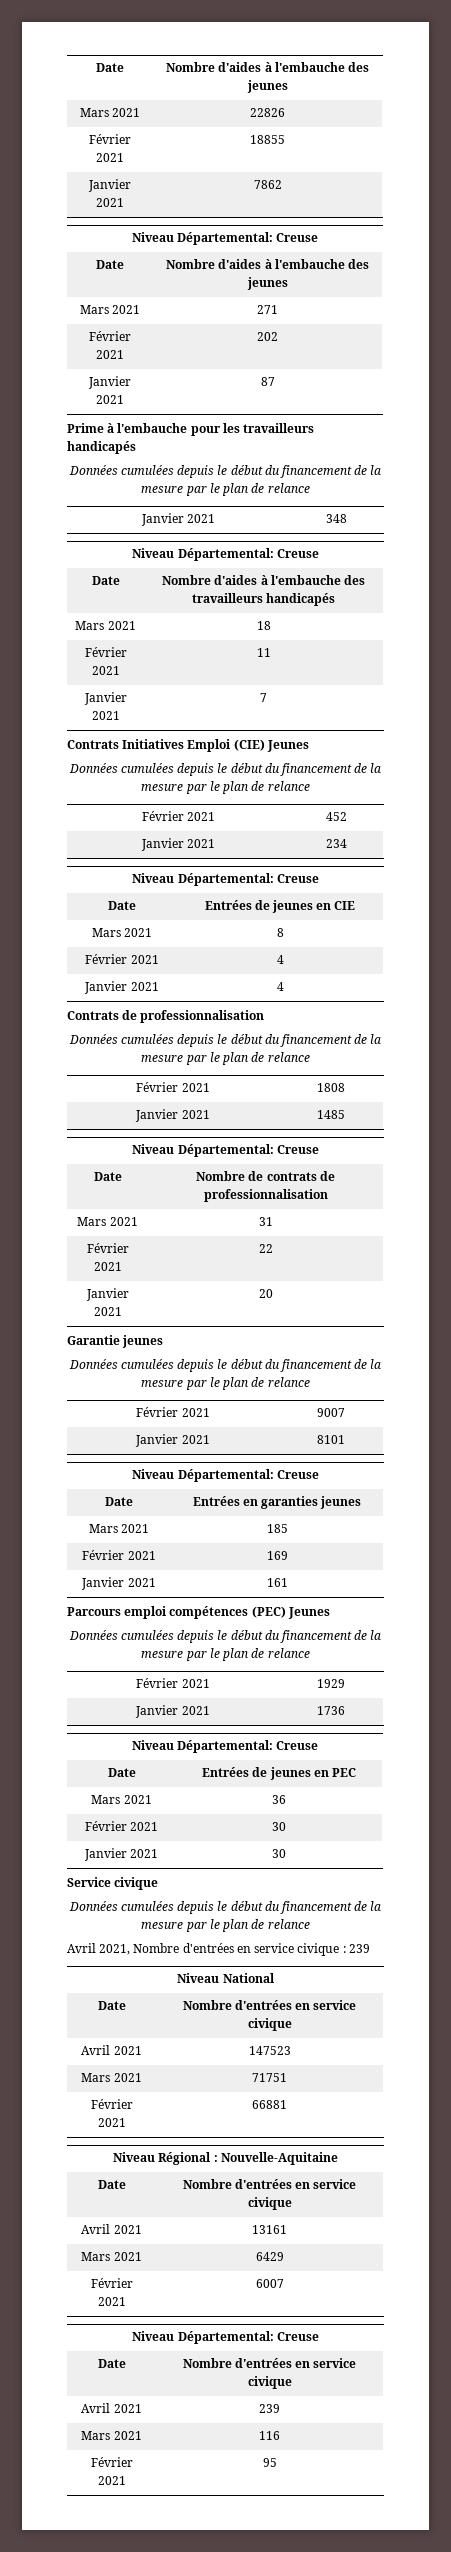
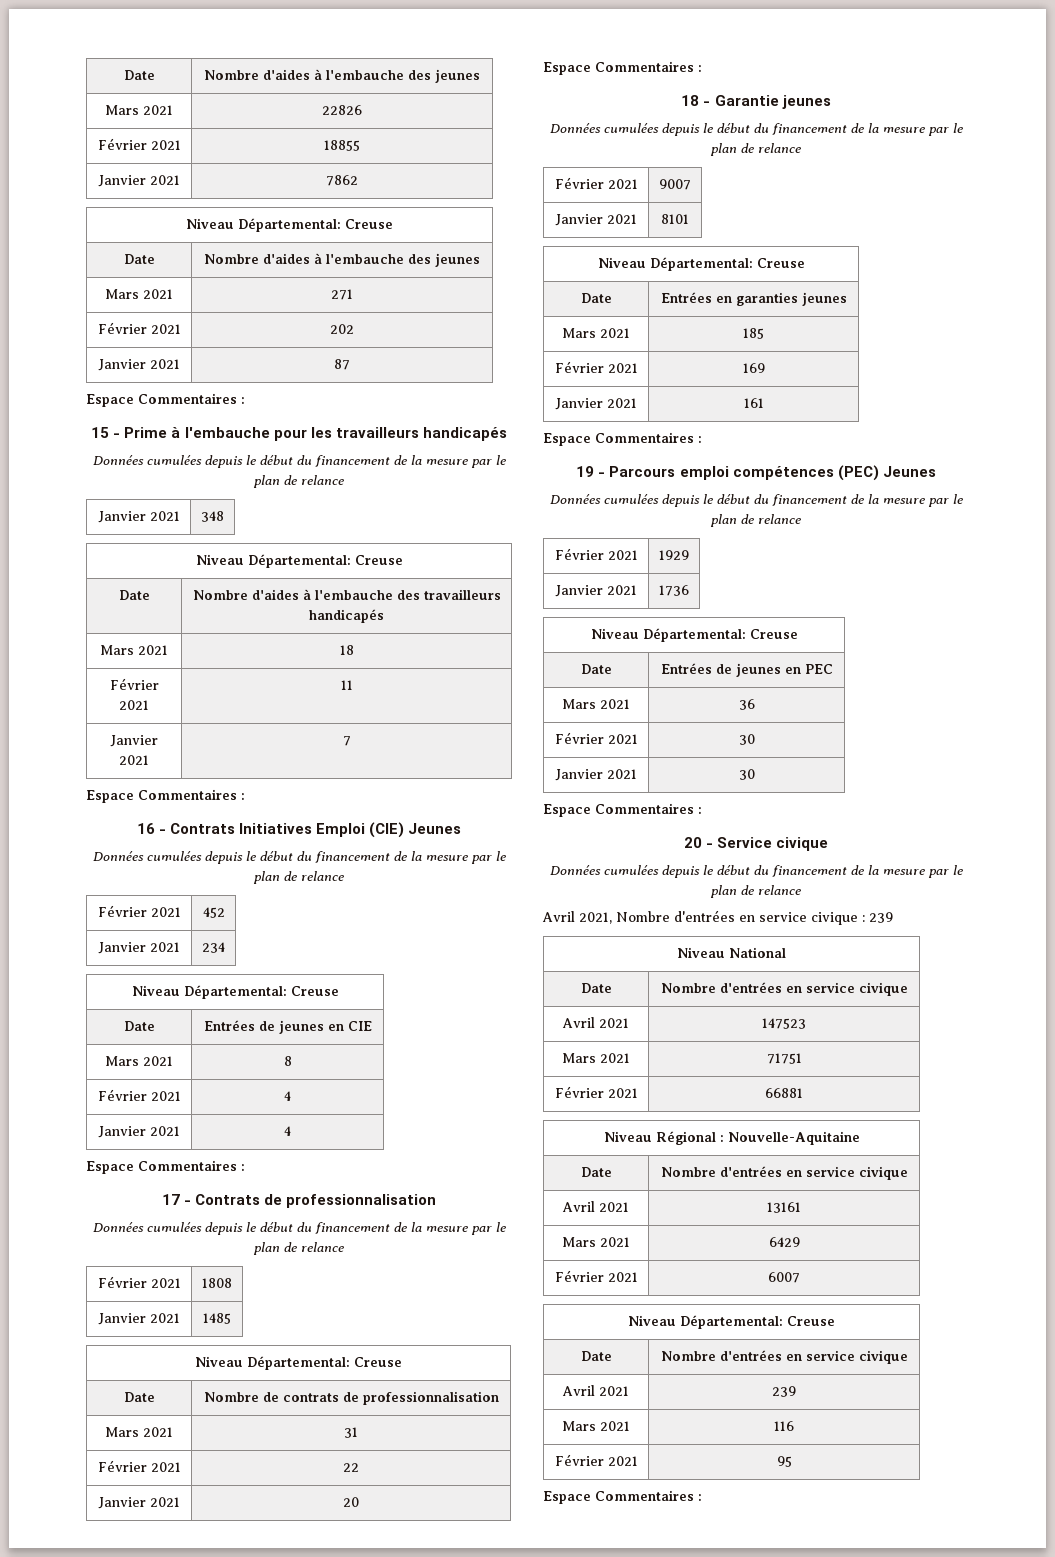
(275, 381) none -> [86,393,245,407] [91,427,121,438] Espace Commentaires : // 15 -
(267, 697) none -> [86,789,245,803] [136,823,166,834] Espace Commentaires : // 16 -
(284, 986) none -> [86,1160,245,1174] [161,1194,191,1205] Espace Commentaires : // 17 -
(273, 1293) none -> [543,61,702,75] [681,95,711,106] Espace Commentaires : // 18 -
(288, 1582) none -> [543,432,702,446] [576,466,606,477] Espace Commentaires : // 19 -
(286, 1853) none -> [543,803,702,817] [683,837,713,848] Espace Commentaires : // 20 -
(277, 2462) none -> [543,1490,702,1504] // Espace Commentaires :

